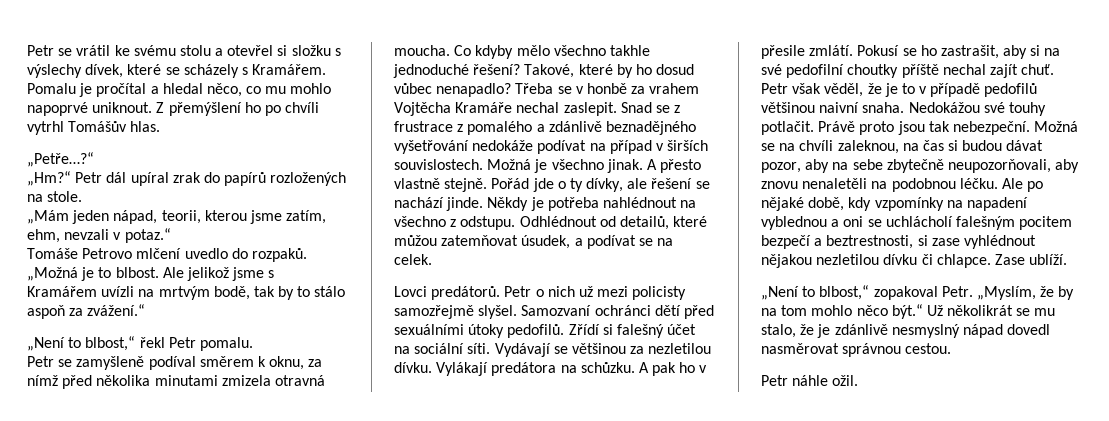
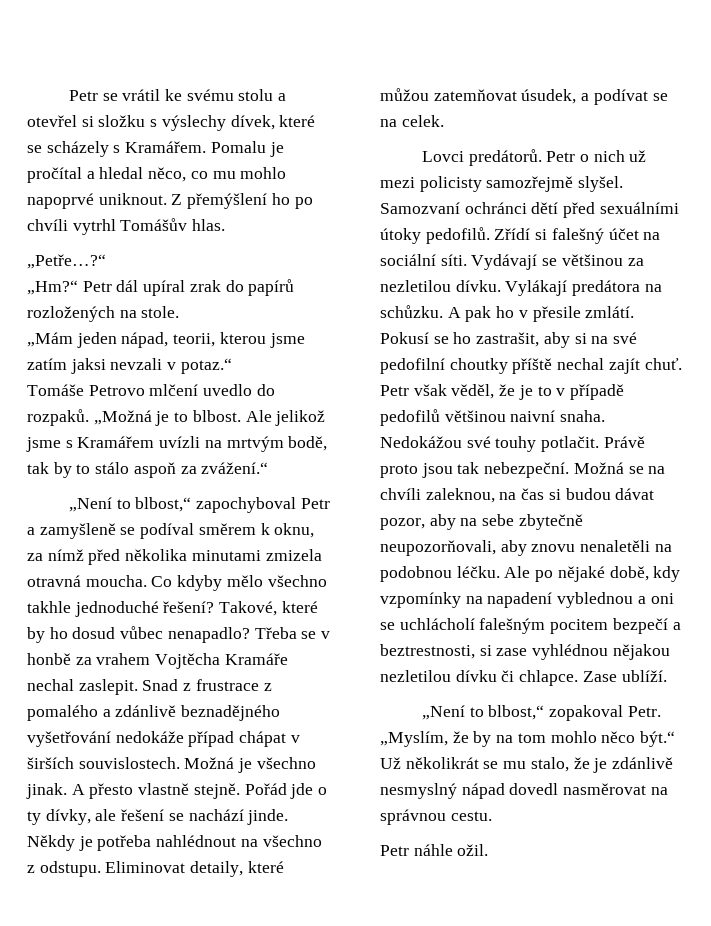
[286,210,327,224] [27,229,60,243] zatím, ehm, -> [27,358,106,374] zatím jaksi
[139,337,253,351] [27,356,145,370] řekl Petr pomalu. // Petr se zamyšleně -> [195,497,330,513] [27,523,136,539] zapochyboval Petr a zamyšleně se
[655,105,670,113] se -> (179, 685) none
[537,140,652,154] podívat na případ -> [188,731,287,747] případ chápat
[519,216,669,230] Odhlédnout od detailů, -> [105,861,244,877] Eliminovat detaily,
[963,235,1036,249] vyhlédnout -> [532,644,609,660] vyhlédnou
[842,343,952,357] správnou cestou. -> [650,787,668,795] [380,809,492,825] na správnou cestu.

